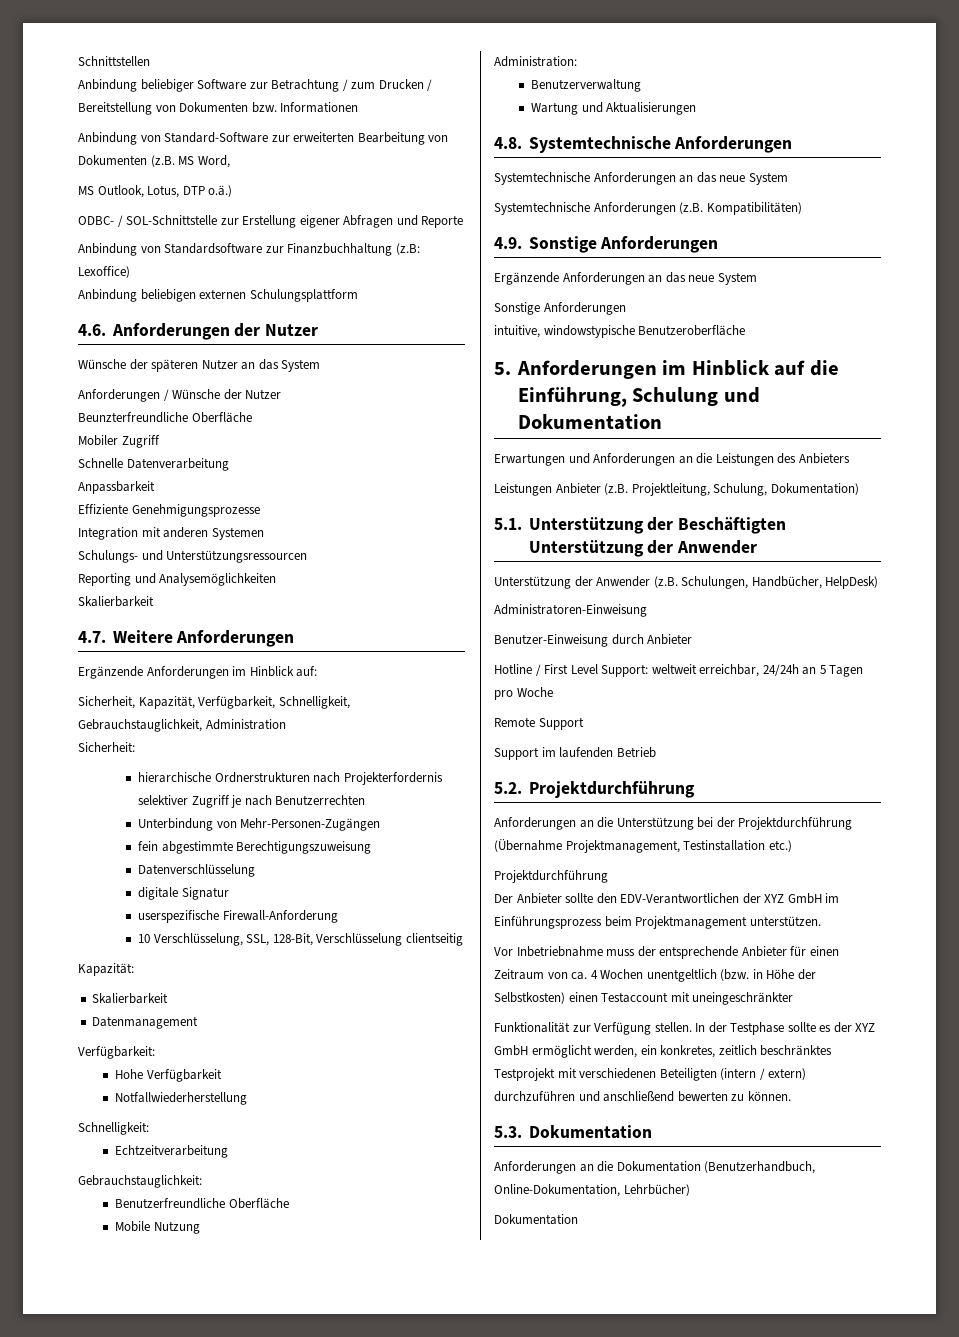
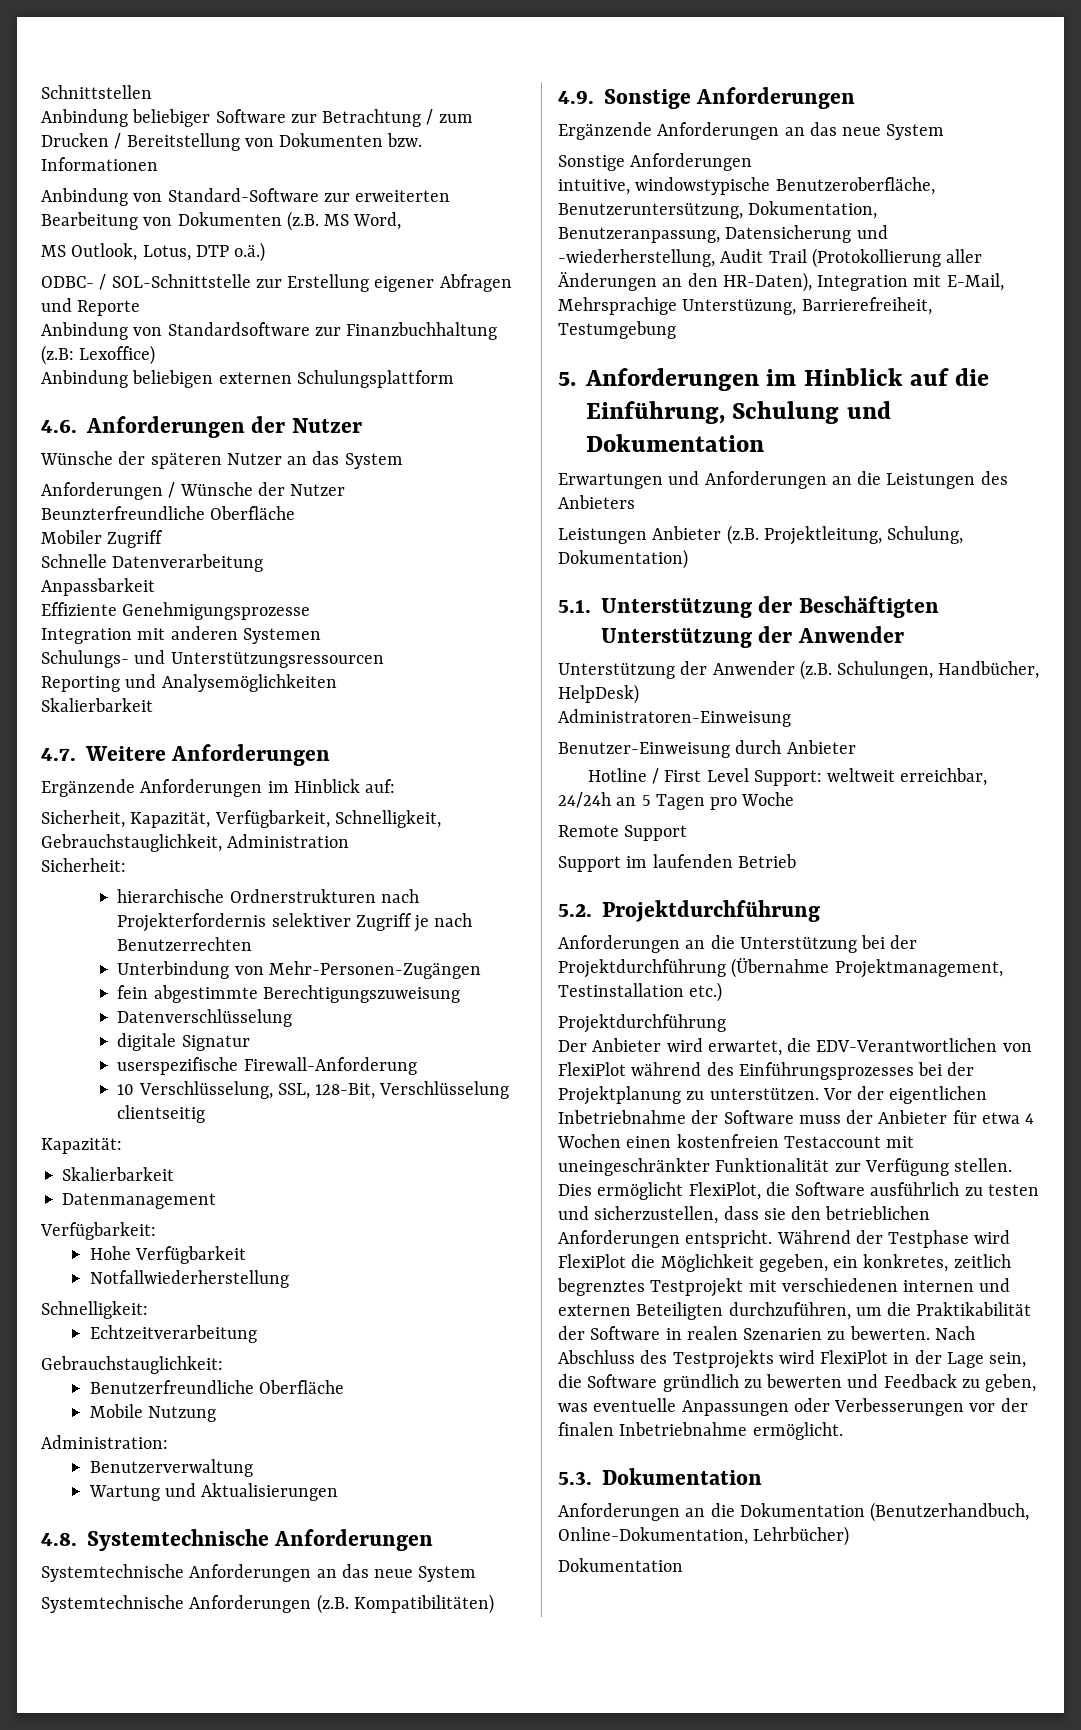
[638,325,746,336] Benutzeroberfläche -> [775,177,935,195] [558,201,878,219] [558,225,888,243] [558,248,983,268] [558,271,1004,292] [558,297,932,315] [558,321,676,339] Benutzeroberfläche, Benutzeruntersützung, Dokumentation, Benutzeranpassung, Datensicherung und -wiederherstellung, Audit Trail (Protokollierung aller Änderungen an den HR-Daten), Integration mit E-Mail, Mehrsprachige Unterstüzung, Barrierefreiheit, Testumgebung
[565,893,840,904] [494,916,821,929] [494,946,603,957] sollte den EDV-Verantwortlichen der XYZ GmbH im Einführungsprozess beim Projektmanagement unterstützen. // Vor Inbetriebnahme -> [666,1038,1032,1056] [558,1062,975,1080] [558,1086,988,1105] [558,1110,794,1124] wird erwartet, die EDV-Verantwortlichen von FlexiPlot während des Einführungsprozesses bei der Projektplanung zu unterstützen. Vor der eigentlichen Inbetriebnahme der Software
[659,946,739,959] entsprechende -> (874, 1117) none
[809,946,839,956] [494,969,816,982] [494,992,598,1004] einen Zeitraum von ca. 4 Wochen unentgeltlich (bzw. in Höhe der Selbstkosten) einen -> [981,1112,1035,1124] [557,1134,779,1148] etwa 4 Wochen einen kostenfreien
(794, 998) // -> (710, 1167) none
[695,1022,876,1035] [494,1045,638,1058] In der Testphase sollte es der XYZ GmbH ermöglicht werden, -> [558,1182,1039,1200] [558,1206,931,1224] [558,1230,1011,1248] [558,1254,828,1272] Dies ermöglicht FlexiPlot, die Software ausführlich zu testen und sicherzustellen, dass sie den betrieblichen Anforderungen entspricht. Während der Testphase wird FlexiPlot die Möglichkeit gegeben,
[760,1045,833,1056] beschränktes -> [557,1278,645,1296] begrenztes
[659,1068,807,1081] [494,1091,791,1102] Beteiligten (intern / extern) durchzuführen und anschließend bewerten zu können. -> [903,1278,1011,1292] [558,1302,1032,1320] [558,1326,975,1340] [558,1350,1027,1369] [558,1374,1037,1392] [558,1398,1028,1416] [558,1422,843,1440] internen und externen Beteiligten durchzuführen, um die Praktikabilität der Software in realen Szenarien zu bewerten. Nach Abschluss des Testprojekts wird FlexiPlot in der Lage sein, die Software gründlich zu bewerten und Feedback zu geben, was eventuelle Anpassungen oder Verbesserungen vor der finalen Inbetriebnahme ermöglicht.

